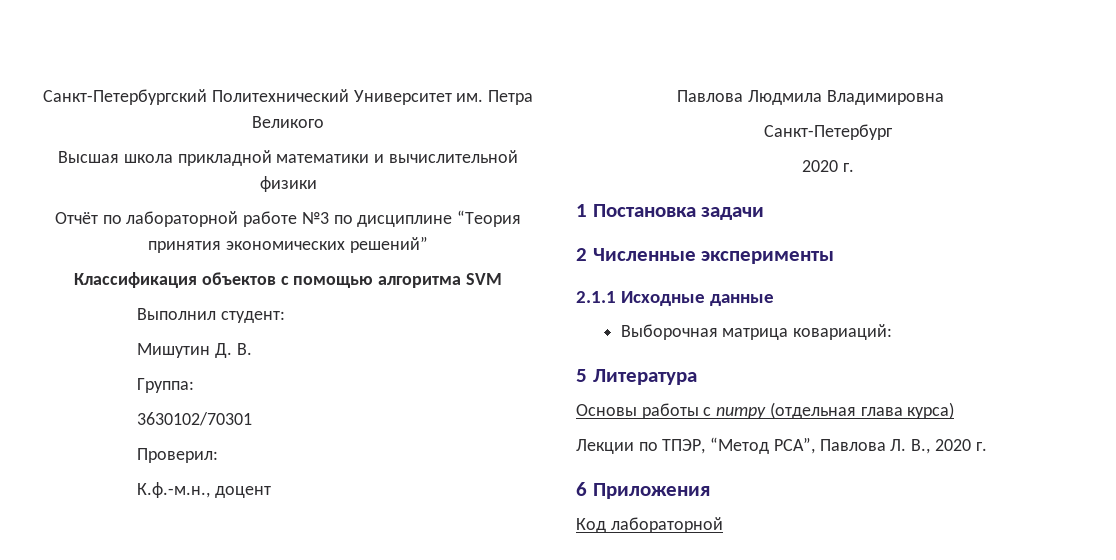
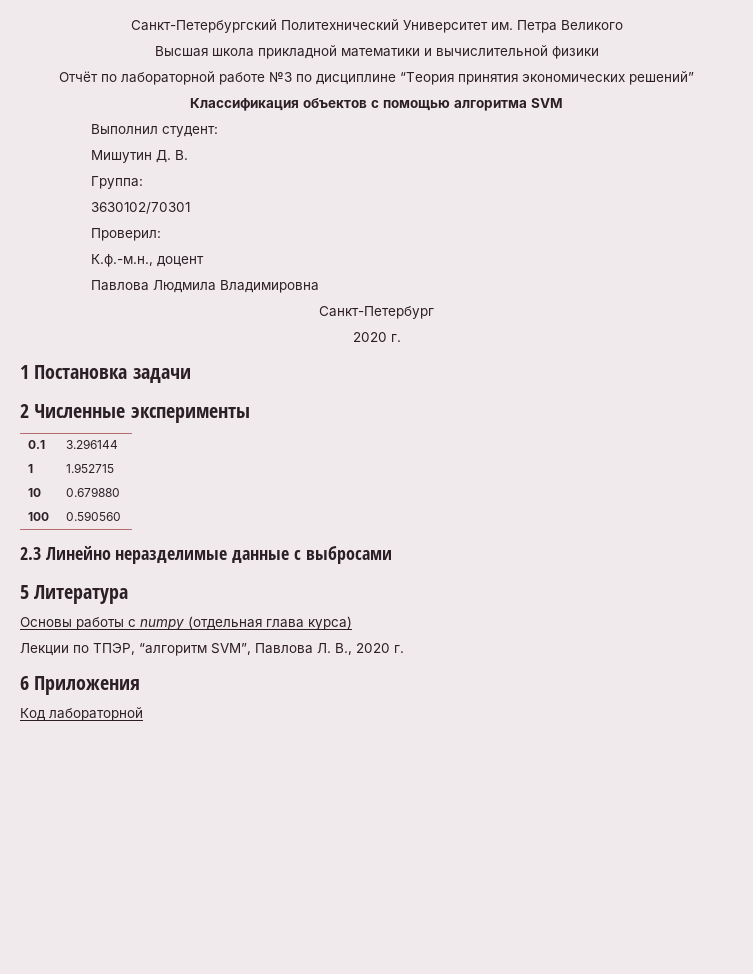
[576,291,774,306] [620,324,892,340] // 2.1.1 Исходные данные // Выборочная матрица ковариаций: -> [28,440,46,449] [66,439,119,449] [28,464,34,473] [66,463,115,473] [28,488,42,497] [66,487,121,497] [28,512,50,521] [66,511,122,521] [20,546,392,564] // 0.1 | 3.296144 // 1 | 1.952715 // 10 | 0.679880 // 100 | 0.590560 // 2.3 Линейно неразделимые данные с выбросами
[710,437,815,454] “Метод PCA”, -> [139,643,251,656] “алгоритм SVM”,

